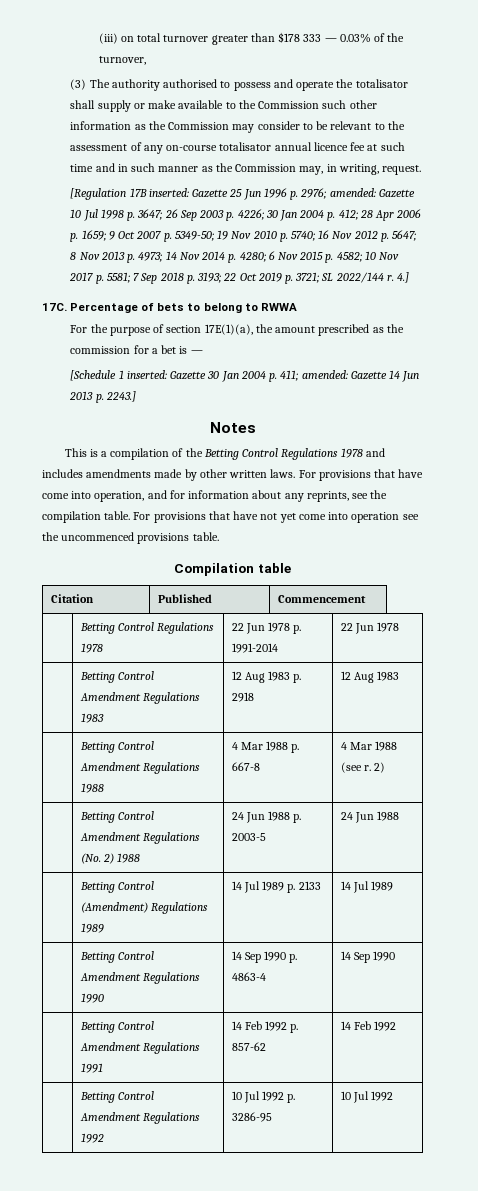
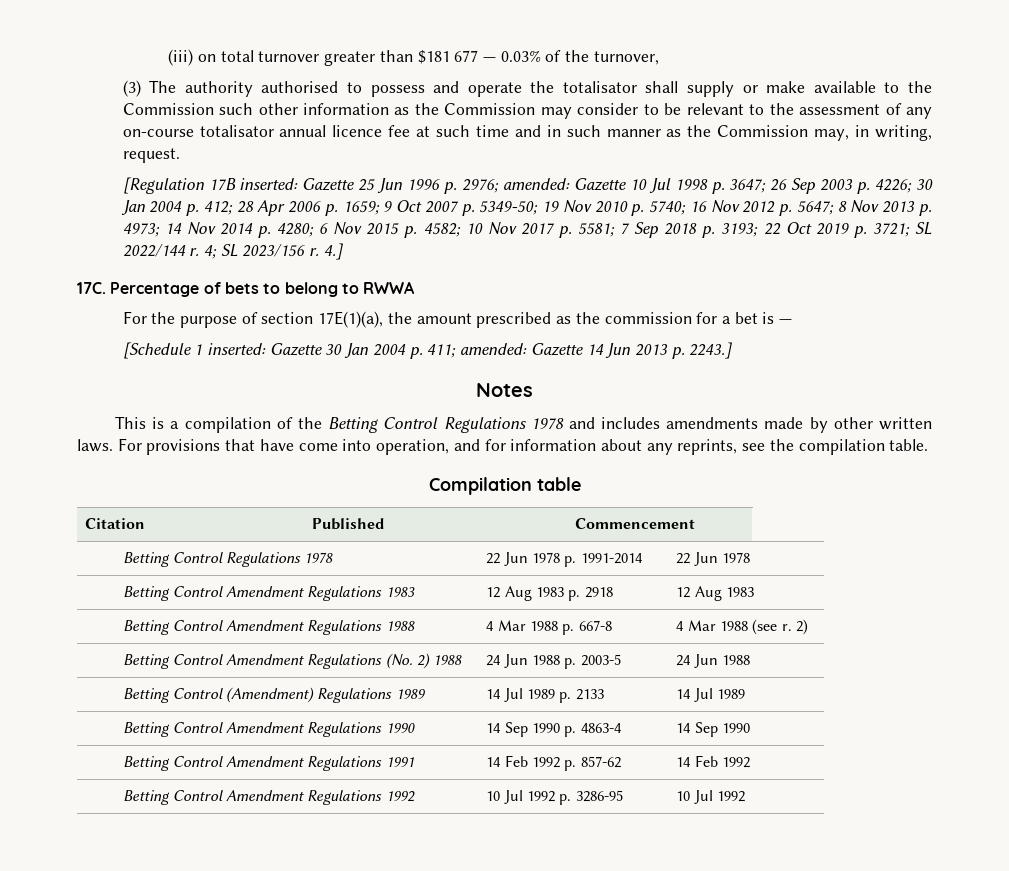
[278,32,322,43] $178 333 -> [417,50,479,64] $181 677
(394, 278) none -> [204,244,320,259] 4; SL 2023/156 r.
[133,511,419,523] [42,532,219,544] For provisions that have not yet come into operation see the uncommenced provisions table. -> (929, 445) none

